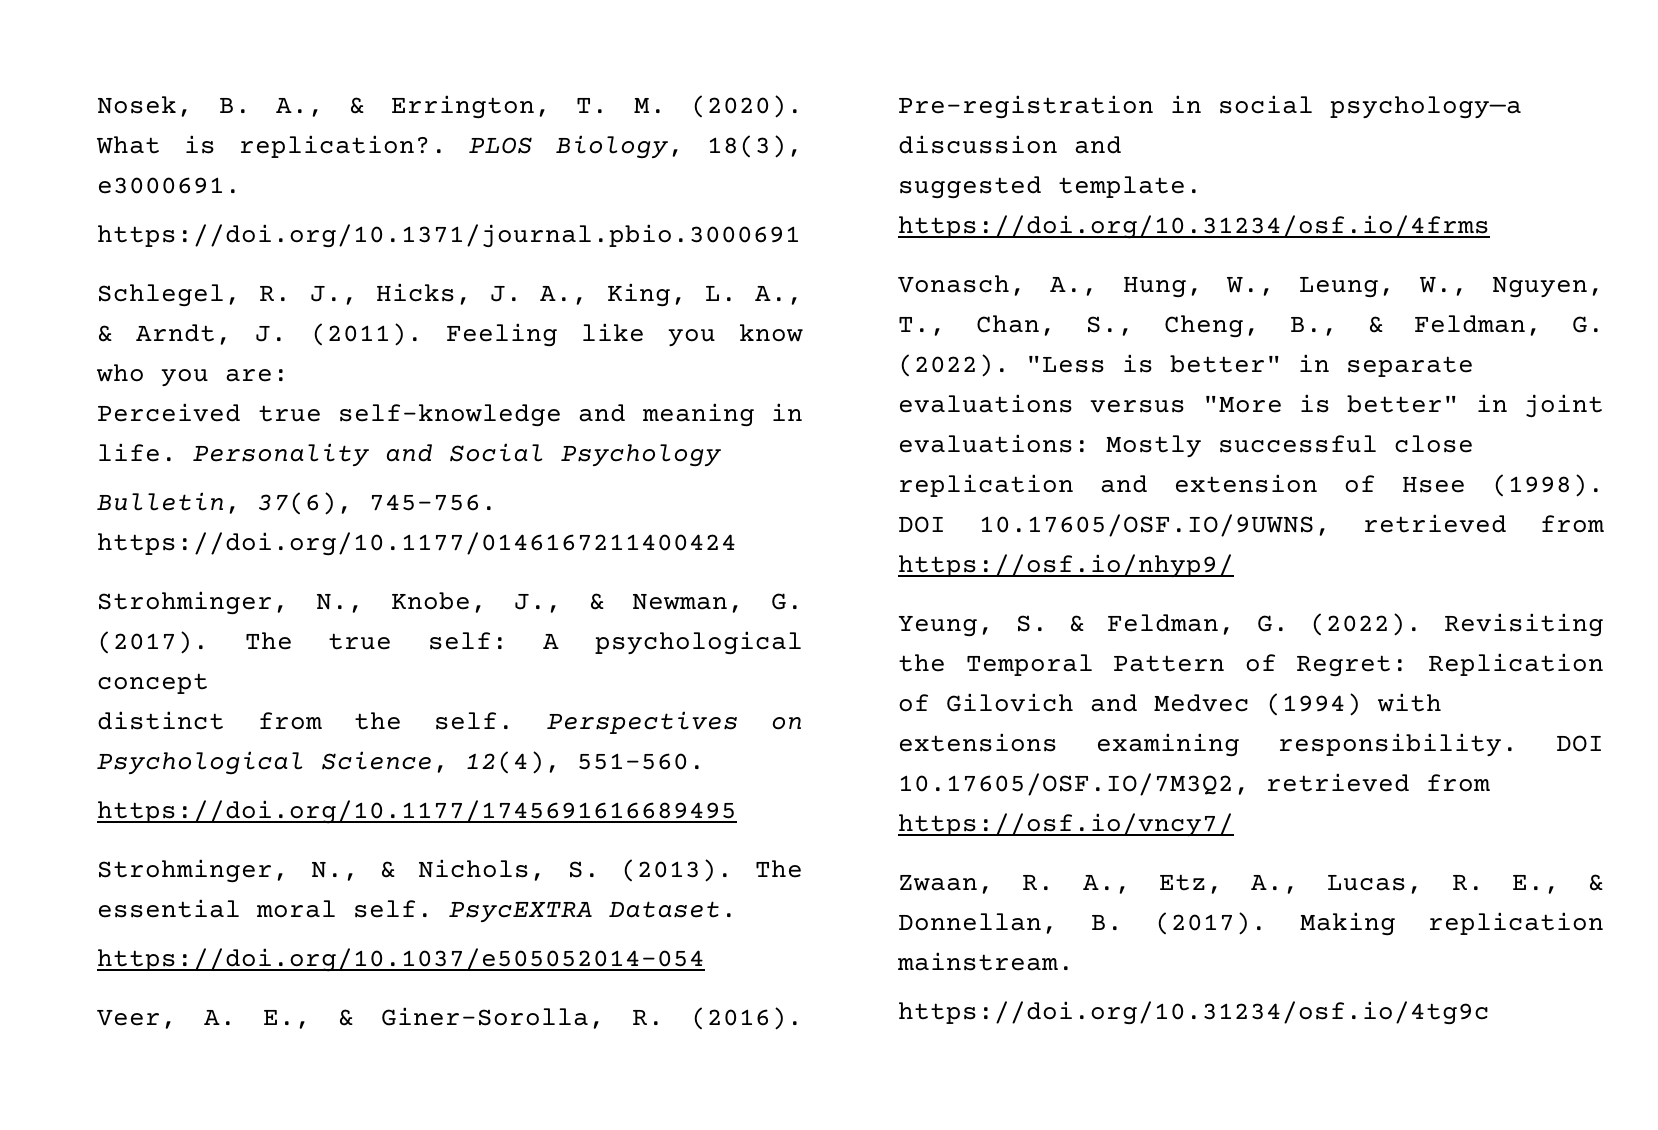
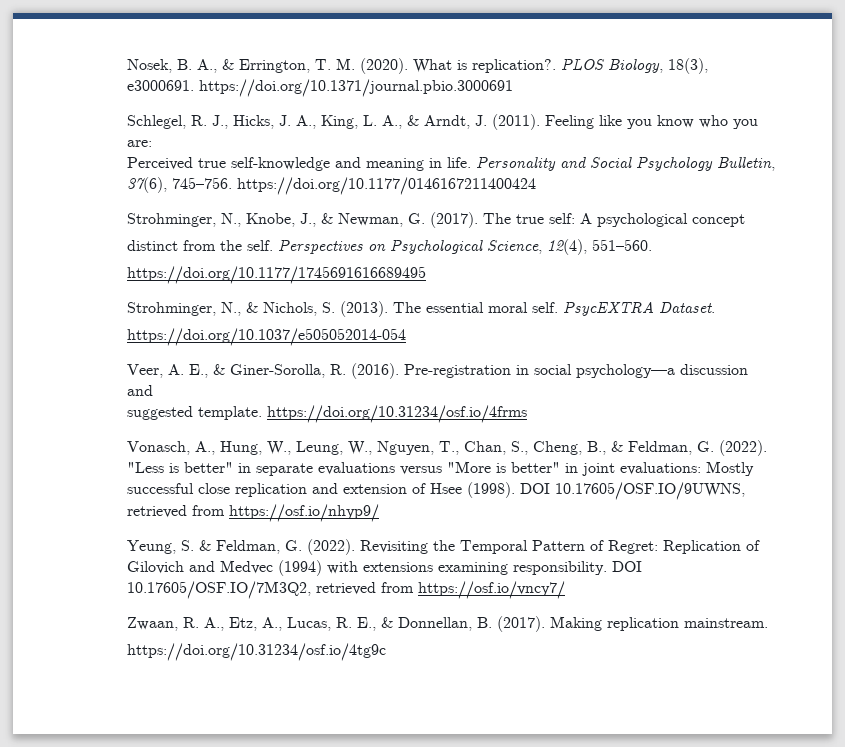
(242, 185) // -> (195, 85) none
(723, 455) // -> (714, 163) none

